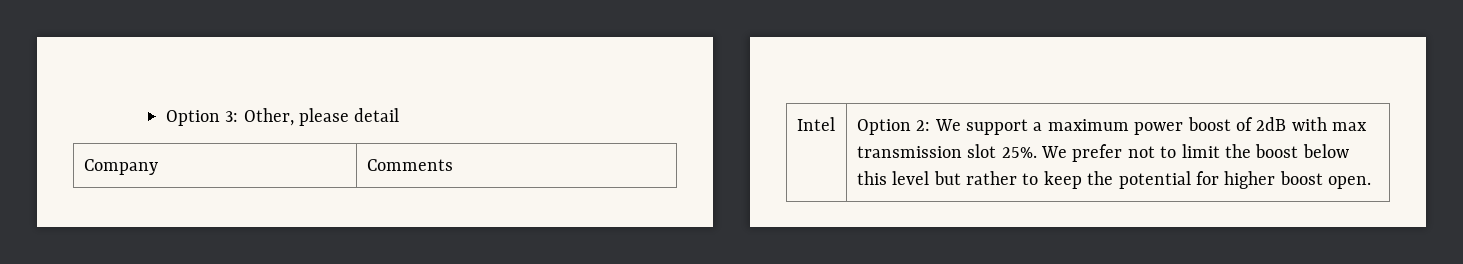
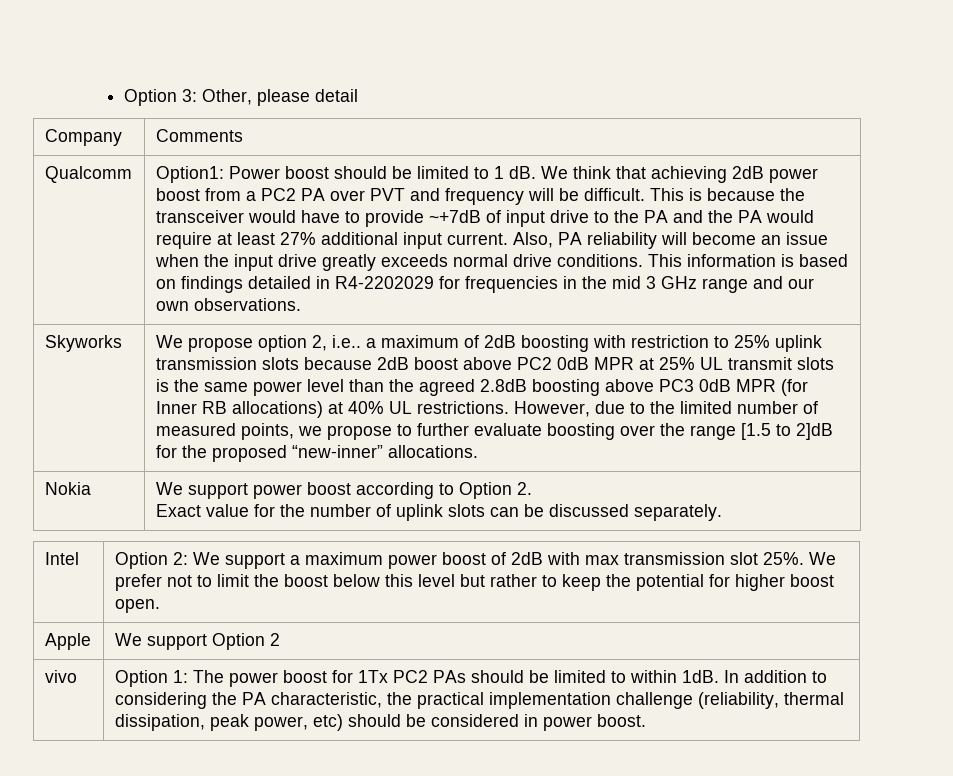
(453, 165) none -> [44,166,132,183] [155,166,818,183] [155,188,805,205] [155,210,814,227] [155,232,828,249] [154,254,848,271] [155,276,814,293] [155,298,301,311] [44,335,122,352] [155,335,822,352] [155,357,834,370] [155,379,808,396] [155,401,818,418] [155,423,833,440] [155,445,478,462] [44,482,91,495] [155,482,532,499] [155,504,722,521] // Qualcomm | Option1: Power boost should be limited to 1 dB. We think that achieving 2dB power boost from a PC2 PA over PVT and frequency will be difficult. This is because the transceiver would have to provide ~+7dB of input drive to the PA and the PA would require at least 27% additional input current. Also, PA reliability will become an issue when the input drive greatly exceeds normal drive conditions. This information is based on findings detailed in R4-2202029 for frequencies in the mid 3 GHz range and our own observations. // Skyworks | We propose option 2, i.e.. a maximum of 2dB boosting with restriction to 25% uplink transmission slots because 2dB boost above PC2 0dB MPR at 25% UL transmit slots is the same power level than the agreed 2.8dB boosting above PC3 0dB MPR (for Inner RB allocations) at 40% UL restrictions. However, due to the limited number of measured points, we propose to further evaluate boosting over the range [1.5 to 2]dB for the proposed “new-inner” allocations. // Nokia | We support power boost according to Option 2. // Exact value for the number of uplink slots can be discussed separately.
(1372, 182) none -> [44,633,91,650] [114,633,280,650] [44,670,77,683] [114,670,827,687] [114,692,844,709] [114,714,646,731] // Apple | We support Option 2 // vivo | Option 1: The power boost for 1Tx PC2 PAs should be limited to within 1dB. In addition to considering the PA characteristic, the practical implementation challenge (reliability, thermal dissipation, peak power, etc) should be considered in power boost.

